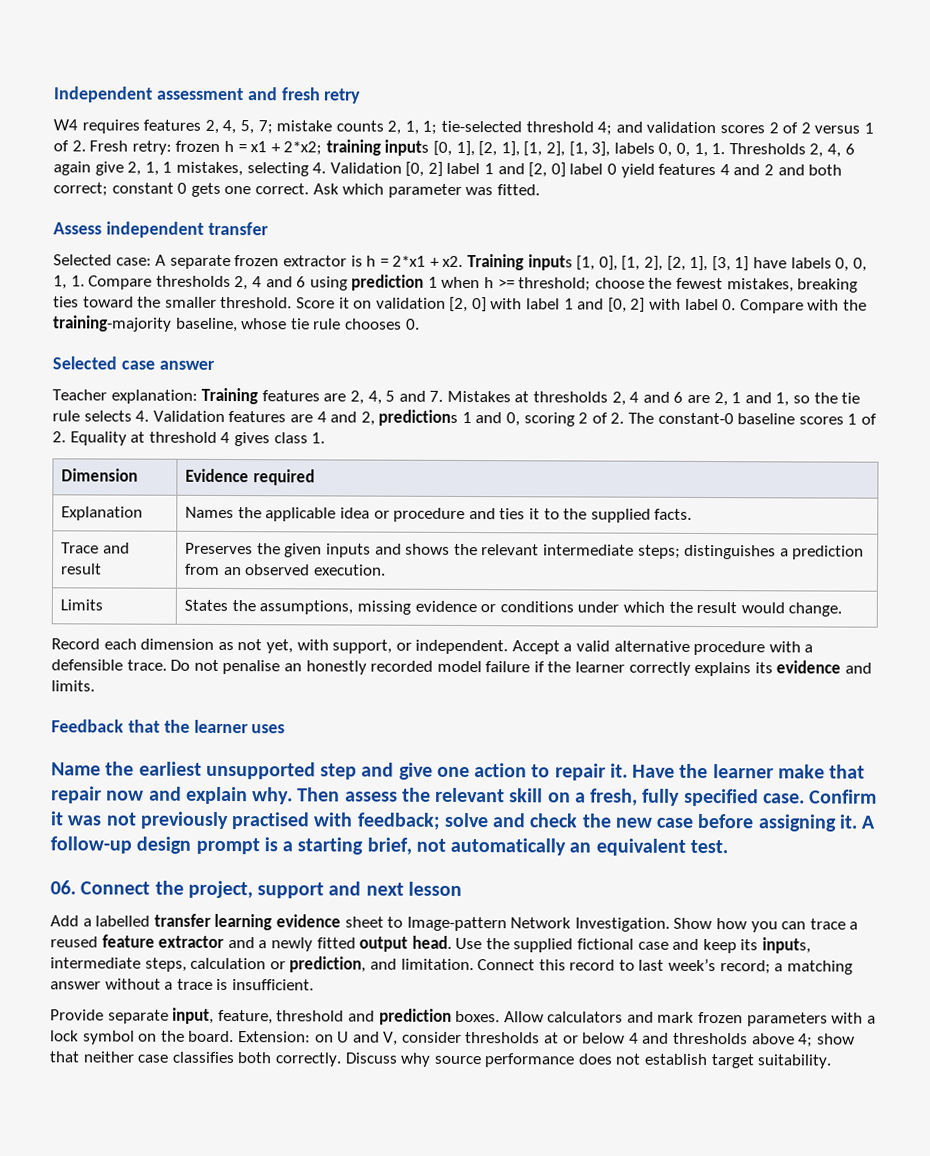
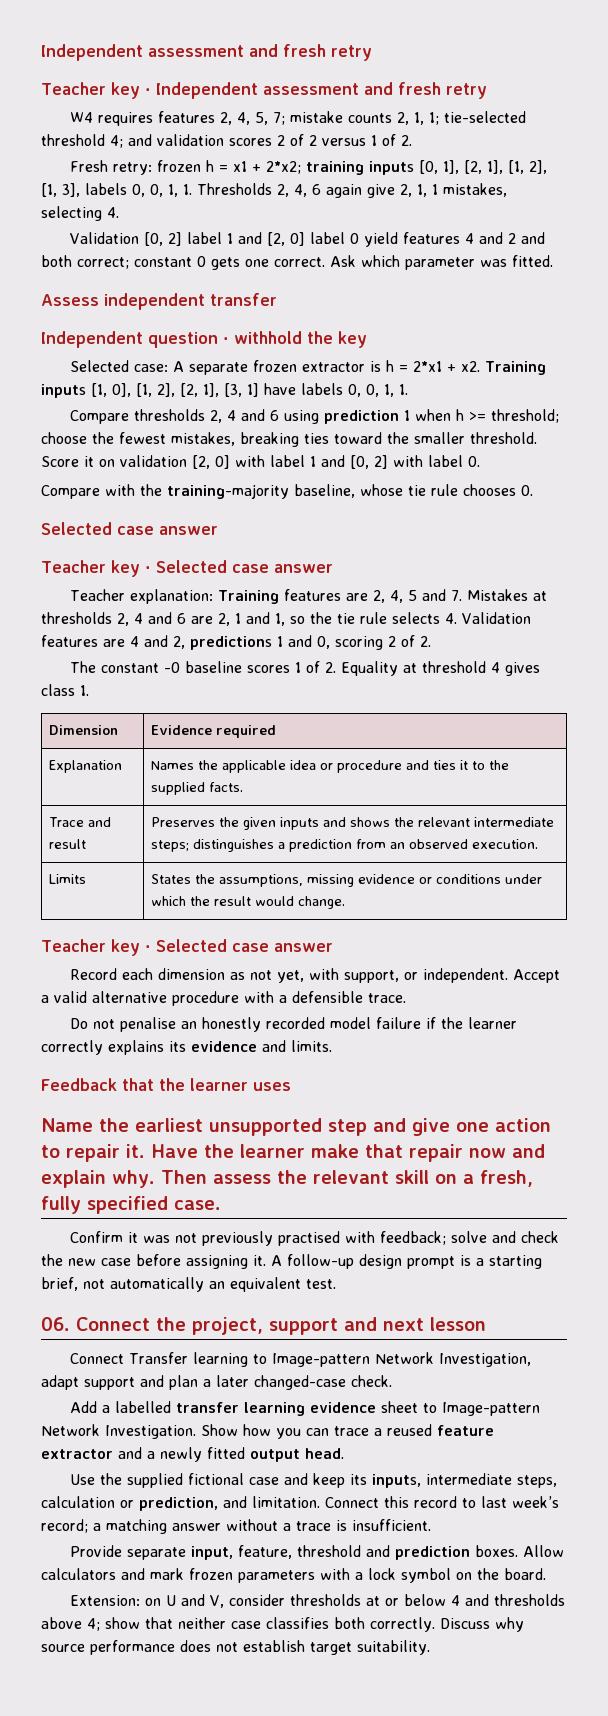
[53,86,362,104] Independent assessment and fresh retry -> [41,44,372,61] [41,82,487,99] Independent assessment and fresh retry // Teacher key · Independent assessment and fresh retry
(86, 146) none -> (412, 140) //
(327, 168) none -> (119, 212) //
(269, 228) none -> [41,331,367,348] // Independent question · withhold the key
(85, 281) none -> (408, 389) //
(737, 305) none -> (480, 461) //
(215, 365) none -> [41,560,333,577] // Teacher key · Selected case answer
[628,412,734,425] The constant-0 -> [70,661,181,673] // The constant -0
(843, 609) none -> [41,939,333,956] // Teacher key · Selected case answer
(167, 665) none -> (406, 998) //
(805, 798) none -> (221, 1205) //
(462, 888) none -> [70,1352,532,1367] [41,1375,392,1390] // Connect Transfer learning to Image-pattern Network Investigation, adapt support and plan a later changed-case check.
(452, 942) none -> (344, 1453) //
(235, 1036) none -> (546, 1574) //

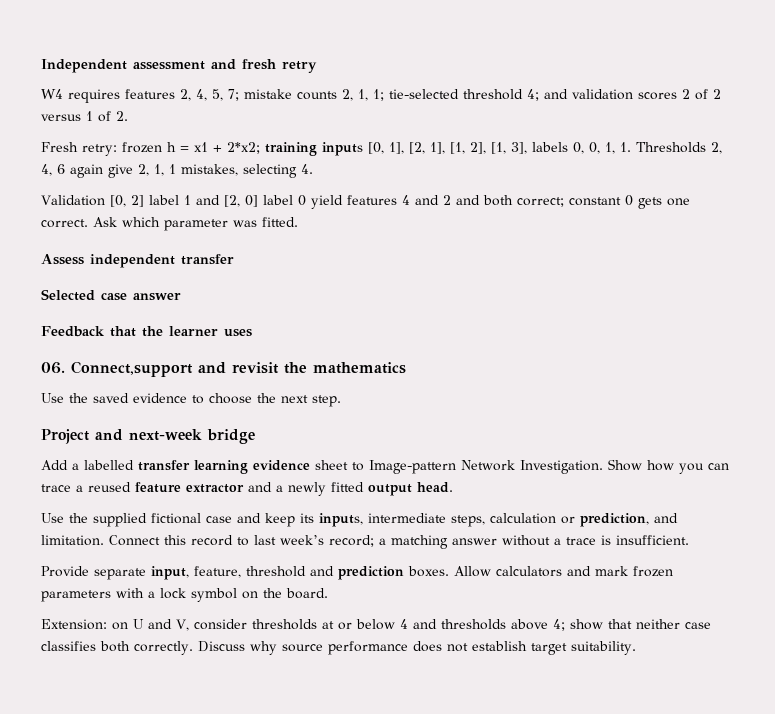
[41,44,372,61] [41,82,487,99] Independent assessment and fresh retry // Teacher key · Independent assessment and fresh retry -> [41,59,317,73] Independent assessment and fresh retry
[41,331,367,348] [70,360,547,375] [41,383,408,398] [70,409,560,424] [41,432,537,447] [41,455,480,469] [41,484,533,499] [41,522,218,535] [41,560,333,577] [70,589,548,604] [41,612,531,626] [41,635,431,650] [70,661,541,676] [41,684,89,696] [48,725,118,735] [150,725,276,738] [48,760,122,773] [150,760,509,773] [150,782,243,795] [48,817,111,827] [48,839,86,849] [150,817,554,830] [150,839,538,852] [48,874,86,884] [150,874,542,887] [150,896,345,909] [41,939,333,956] [70,968,561,983] [41,991,406,1006] [70,1017,518,1032] [41,1040,332,1055] Independent question · withhold the key // Selected case: A separate frozen extractor is h = 2*x1 + x2. Training inputs [1, 0], [1, 2], [2, 1], [3, 1] have labels 0, 0, 1, 1. // Compare thresholds 2, 4 and 6 using prediction 1 when h >= threshold; choose the fewest mistakes, breaking ties toward the smaller threshold. Score it on validation [2, 0] with label 1 and [0, 2] with label 0. // Compare with the training-majority baseline, whose tie rule chooses 0. // Selected case answer // Teacher key · Selected case answer // Teacher explanation: Training features are 2, 4, 5 and 7. Mistakes at thresholds 2, 4 and 6 are 2, 1 and 1, so the tie rule selects 4. Validation features are 4 and 2, predictions 1 and 0, scoring 2 of 2. // The constant -0 baseline scores 1 of 2. Equality at threshold 4 gives class 1. // Dimension | Evidence required // Explanation | Names the applicable idea or procedure and ties it to the supplied facts. // Trace and result | Preserves the given inputs and shows the relevant intermediate steps; distinguishes a prediction from an observed execution. // Limits | States the assumptions, missing evidence or conditions under which the result would change. // Teacher key · Selected case answer // Record each dimension as not yet, with support, or independent. Accept a valid alternative procedure with a defensible trace. // Do not penalise an honestly recorded model failure if the learner correctly explains its evidence and limits. -> [41,289,181,301] Selected case answer
[41,1118,551,1136] [41,1144,545,1162] [41,1170,533,1188] [41,1196,221,1214] [70,1231,560,1246] [41,1254,542,1269] [41,1277,336,1292] [41,1317,486,1335] [70,1352,532,1367] [41,1375,392,1390] Name the earliest unsupported step and give one action to repair it. Have the learner make that repair now and explain why. Then assess the relevant skill on a fresh, fully specified case. // Confirm it was not previously practised with feedback; solve and check the new case before assigning it. A follow-up design prompt is a starting brief, not automatically an equivalent test. // 06. Connect the project, support and next lesson // Connect Transfer learning to Image-pattern Network Investigation, adapt support and plan a later changed-case check. -> [41,361,406,377] [41,393,341,407] [41,429,255,444] 06. Connect,support and revisit the mathematics // Use the saved evidence to choose the next step. // Project and next-week bridge

